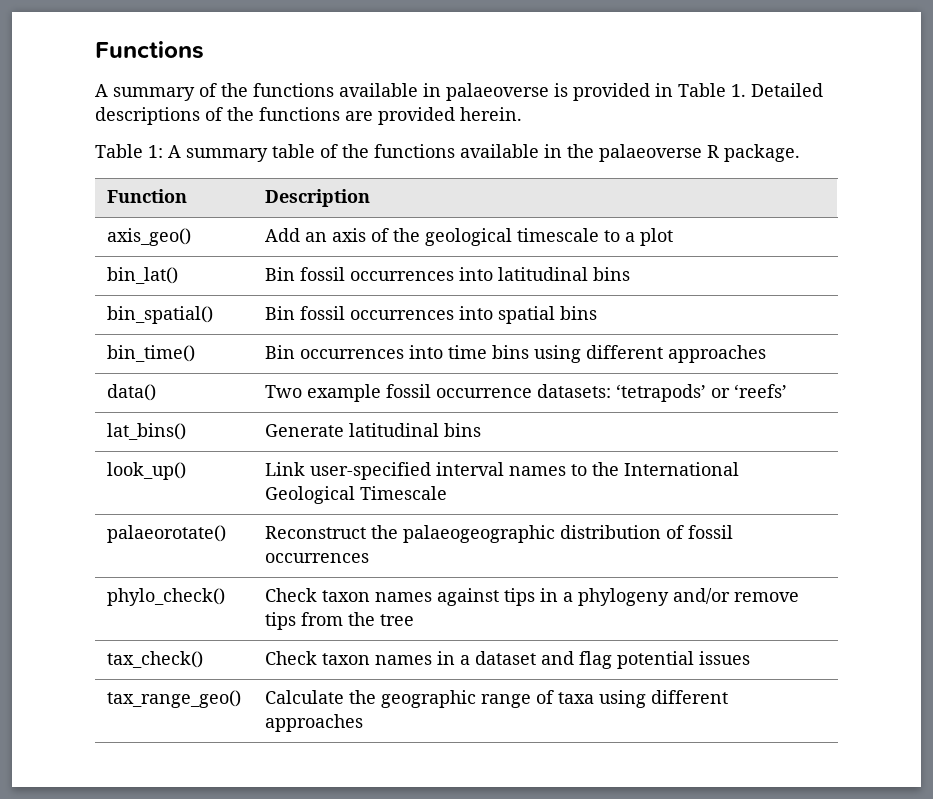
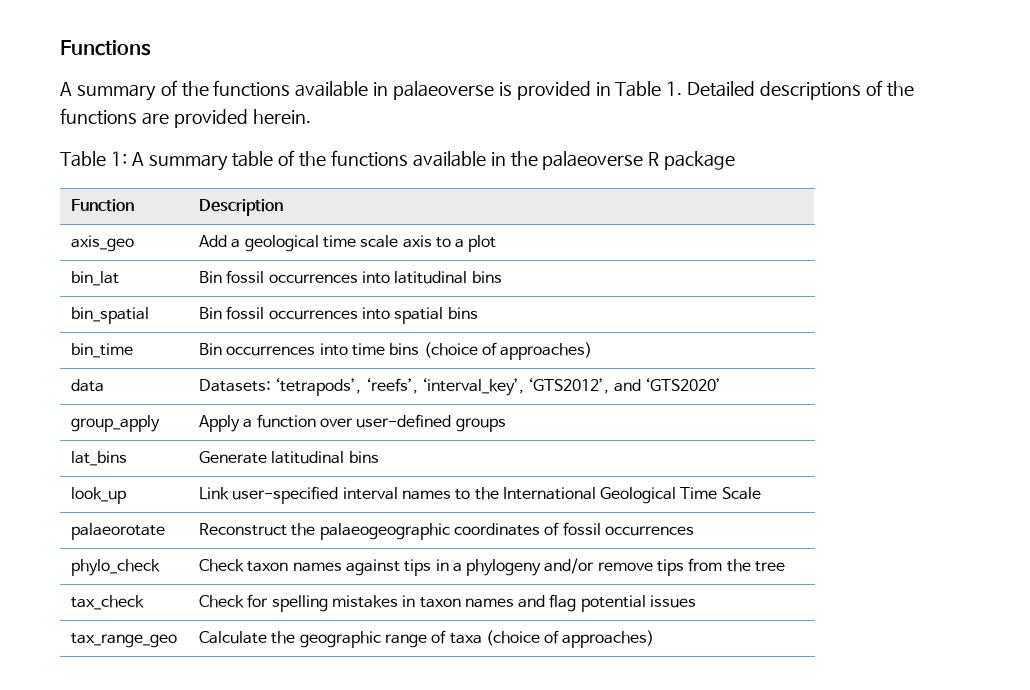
[724,144,800,162] package. -> [664,151,736,170] package
[106,228,191,246] axis_geo() -> [70,235,134,252] axis_geo
[304,228,599,246] an axis of the geological timescale -> [231,235,432,252] a geological time scale axis
[106,267,178,284] bin_lat() -> [70,271,119,286] bin_lat
[106,306,213,324] bin_spatial() -> [70,307,149,324] bin_spatial
[106,345,195,362] bin_time() -> [70,343,133,358] bin_time
[533,345,766,363] [106,384,156,401] [264,384,787,402] [106,423,186,440] using different approaches // data() | Two example fossil occurrence datasets: ‘tetrapods’ or ‘reefs’ // lat_bins() -> [423,342,593,360] [70,379,104,392] [198,377,721,396] [70,415,160,432] [198,414,506,432] [70,451,127,466] (choice of approaches) // data | Datasets: ‘tetrapods’, ‘reefs’, ‘interval_key’, ‘GTS2012’, and ‘GTS2020’ // group_apply | Apply a function over user-defined groups // lat_bins
[106,462,186,480] look_up() -> [70,487,126,504] look_up
[359,486,447,500] [106,525,226,543] Timescale // palaeorotate() -> [680,487,761,500] [70,523,165,540] Time Scale // palaeorotate
[559,525,661,539] distribution -> [453,523,540,536] coordinates
[106,588,225,606] phylo_check() -> [70,559,160,576] phylo_check
[106,651,203,668] [264,651,536,665] tax_check() | Check taxon names in a dataset -> [70,595,144,610] [198,594,514,612] tax_check | Check for spelling mistakes in taxon names
[106,690,241,708] tax_range_geo() -> [70,633,177,648] tax_range_geo
[598,690,728,708] [264,714,363,732] using different approaches -> [485,630,655,648] (choice of approaches)

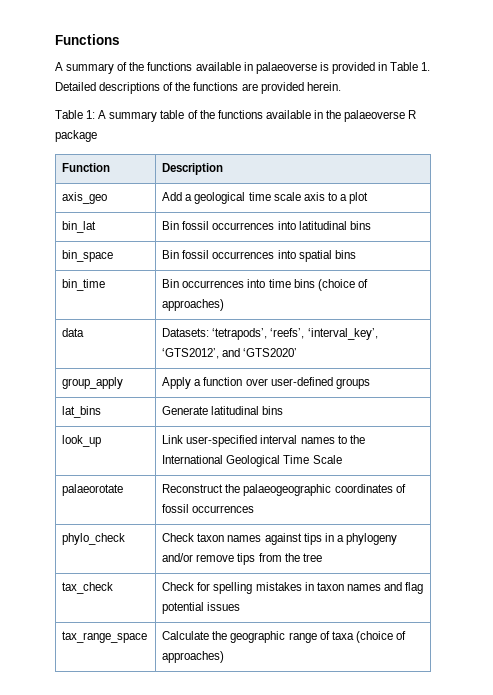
[70,307,149,324] bin_spatial -> [62,250,114,262] bin_space
[70,633,177,648] tax_range_geo -> [62,631,148,643] tax_range_space

